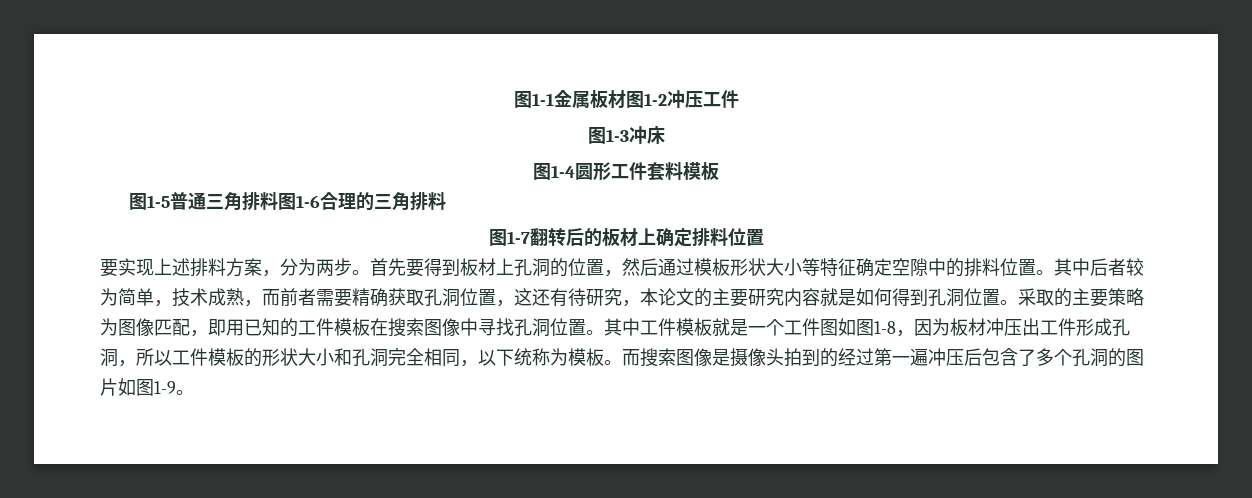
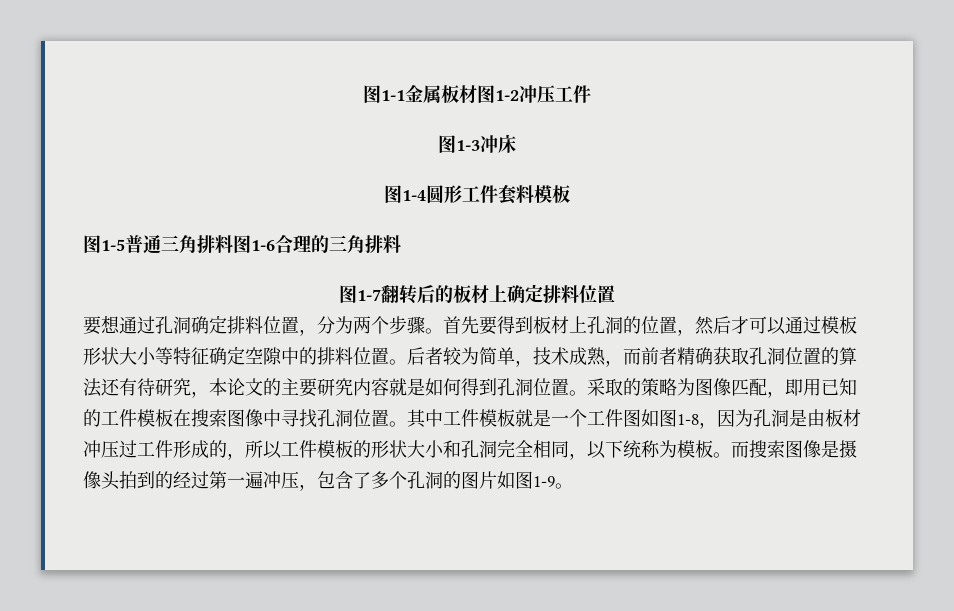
[118,258,262,277] 实现上述排料方案 -> [101,315,299,334] 想通过孔洞确定排料位置
[334,258,352,276] 步 -> [371,316,425,334] 个步骤
(658, 267) none -> [731,316,786,335] 才可以
[1054,258,1090,276] 其中 -> (407, 362) none
[316,289,352,307] 需要 -> (677, 356) none
[496,288,532,307] ，这 -> [821,347,857,365] [83,378,102,397] 的算法
[1072,288,1108,307] 主要 -> (641, 387) none
(950, 327) none -> [753,409,825,427] 孔洞是由
[1022,318,1040,336] 出 -> [119,440,137,458] 过
[1112,318,1130,336] [100,348,118,366] 孔洞 -> [209,440,227,458] 的
[964,348,982,366] 后 -> [299,484,317,491] ，

